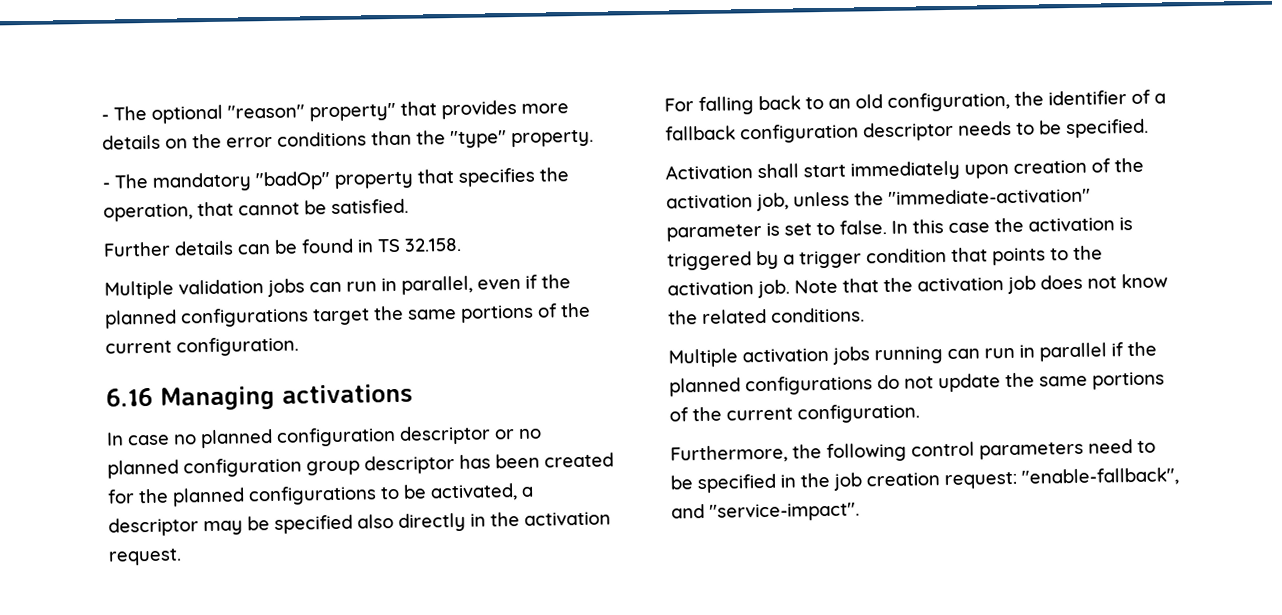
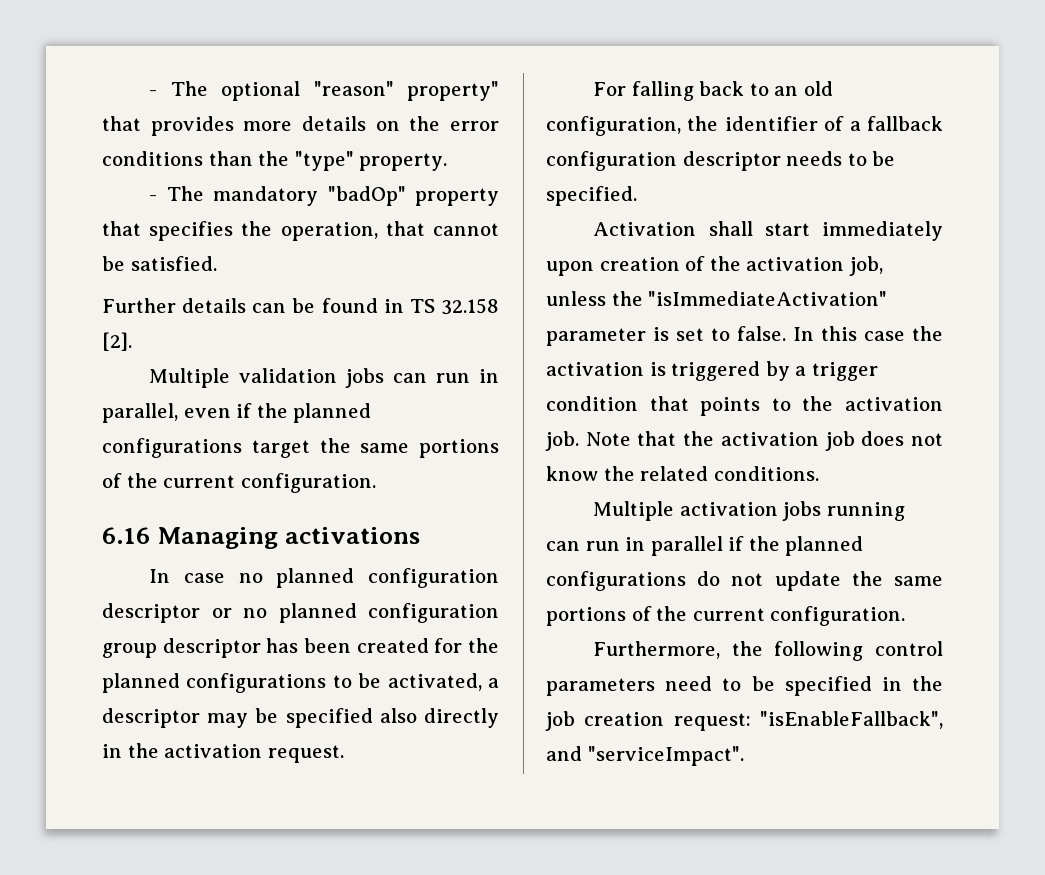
[404,237,462,252] 32.158. -> [441,298,500,315] [102,332,132,351] 32.158 [2].
[888,187,1091,205] "immediate-activation" -> [648,291,888,306] "isImmediateActivation"
[1021,467,1179,487] [671,502,860,522] "enable-fallback", and "service-impact". -> [760,711,944,729] [546,746,744,766] "isEnableFallback", and "serviceImpact".

